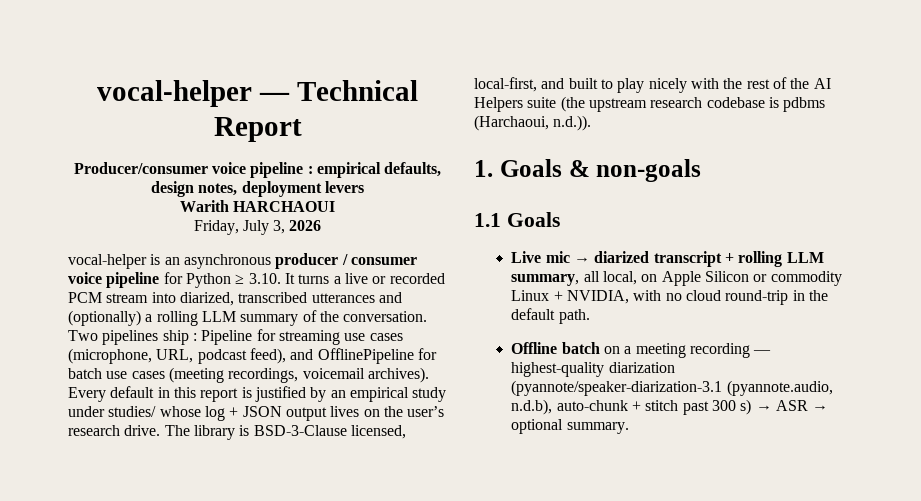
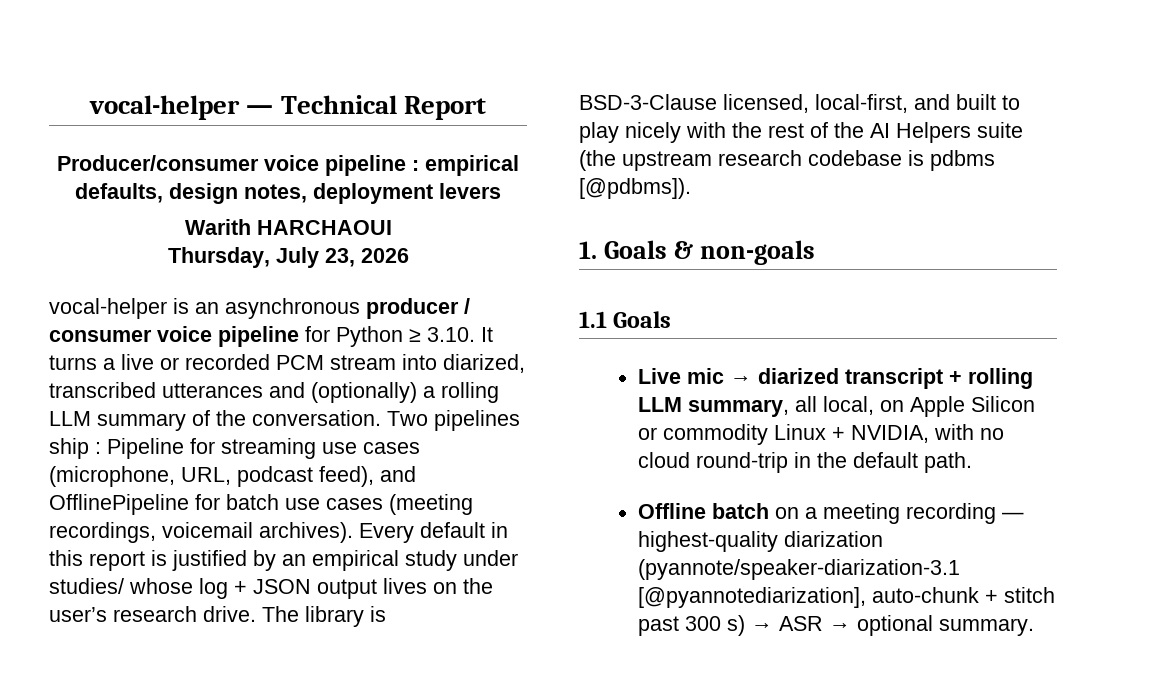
[193,220,286,235] Friday, July 3, -> [167,247,355,268] Thursday, July 23,
[474,115,592,131] (Harchaoui, n.d.)). -> [579,178,691,199] [@pdbms]).
[726,380,833,396] [511,399,553,415] (pyannote.audio, n.d.b), -> [637,587,866,608] [@pyannotediarization],

